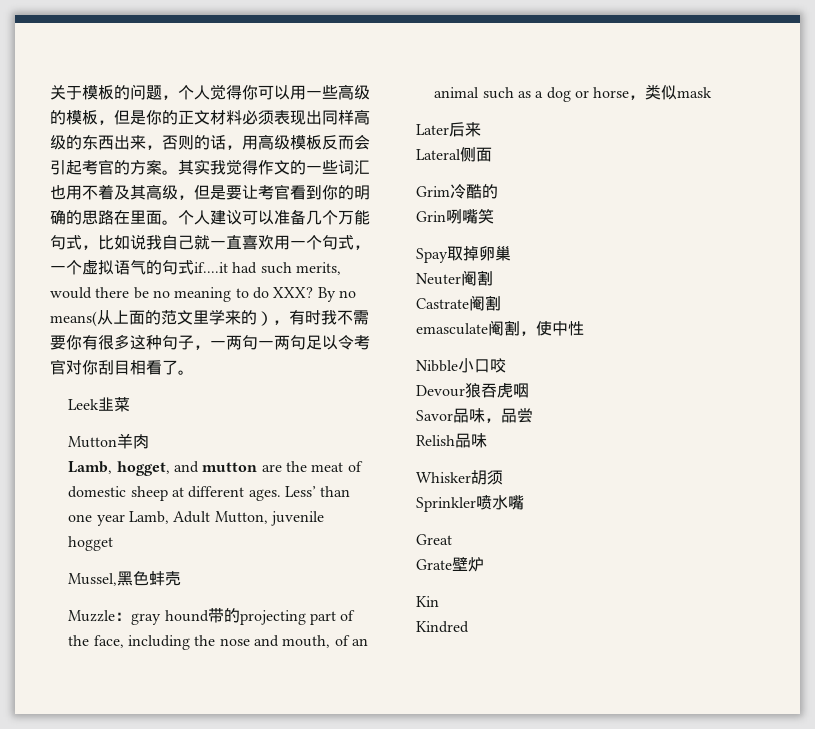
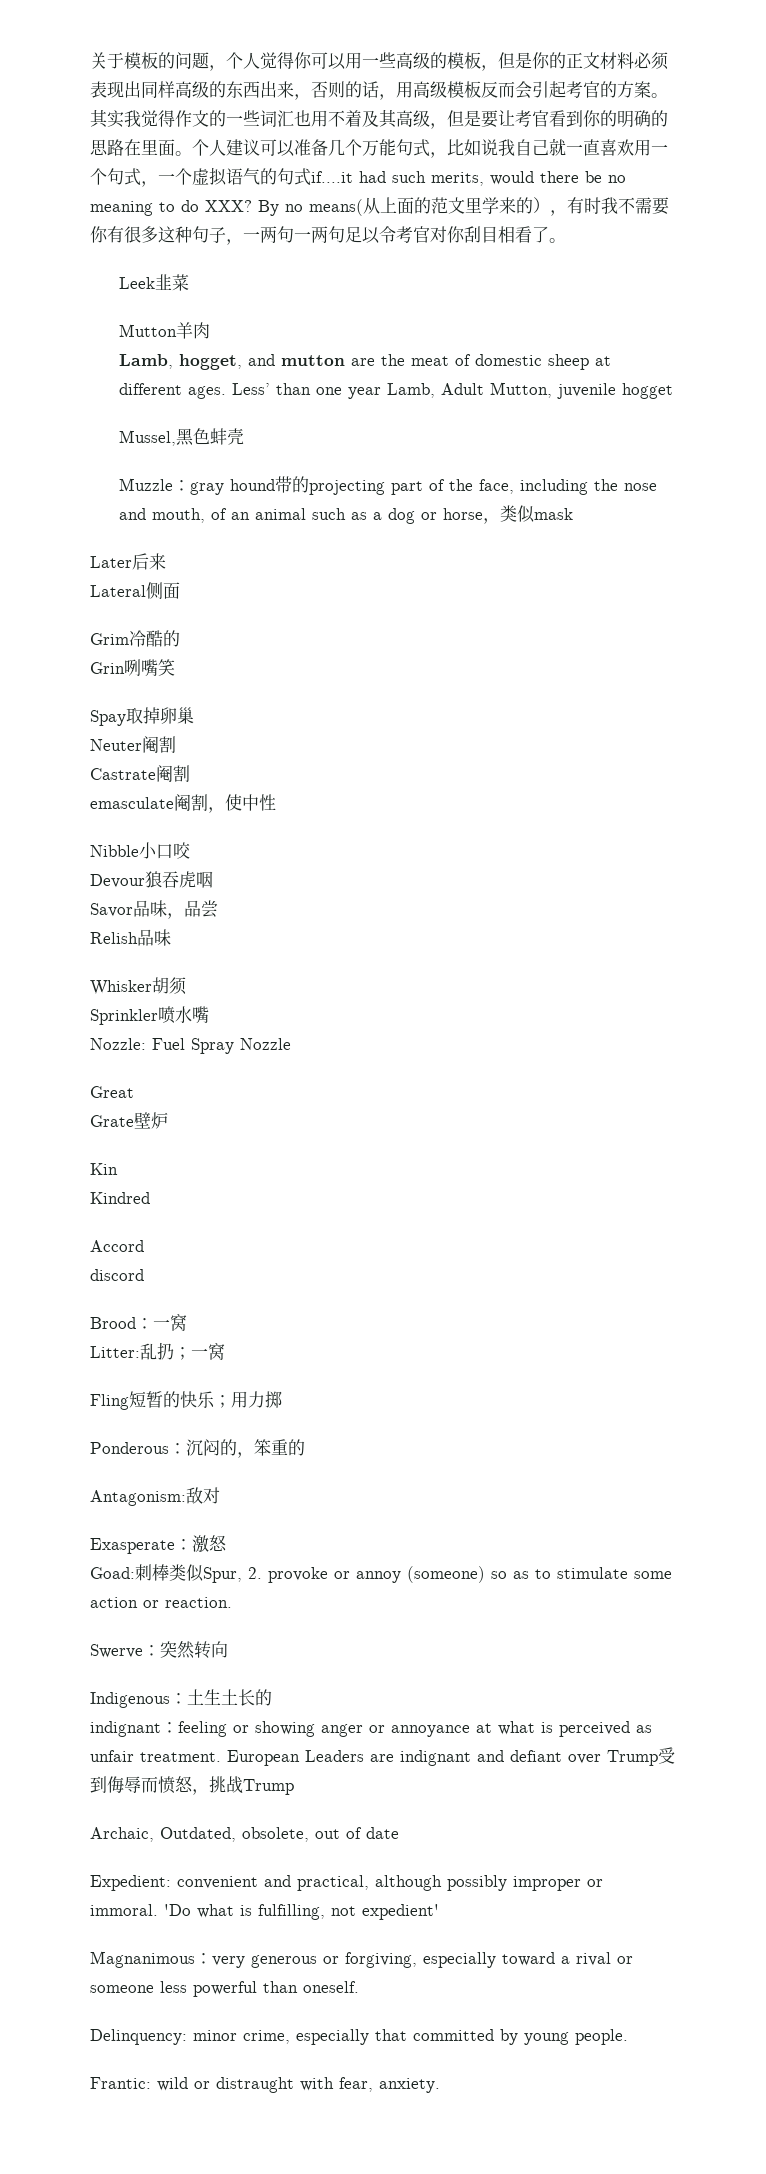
(524, 502) none -> [90,1038,291,1054] // Nozzle: Fuel Spray Nozzle
(469, 627) none -> [90,1240,144,1252] [90,1269,144,1281] [90,1314,187,1331] [90,1342,225,1360] [90,1391,282,1410] [90,1439,305,1458] [90,1487,220,1506] [90,1535,227,1554] [90,1564,672,1583] [90,1597,232,1608] [90,1641,228,1659] [90,1689,272,1708] [90,1721,652,1737] [90,1747,675,1766] [90,1776,294,1795] [90,1827,399,1842] [90,1875,603,1891] [90,1904,439,1920] [90,1951,633,1968] [90,1981,359,1997] [90,2029,628,2045] [90,2077,440,2093] // Accord // discord // Brood：一窝 // Litter:乱扔；一窝 // Fling短暂的快乐；用力掷 // Ponderous：沉闷的，笨重的 // Antagonism:敌对 // Exasperate：激怒 // Goad:刺棒类似Spur, 2. provoke or annoy (someone) so as to stimulate some action or reaction. // Swerve：突然转向 // Indigenous：土生土长的 // indignant：feeling or showing anger or annoyance at what is perceived as unfair treatment. European Leaders are indignant and defiant over Trump受到侮辱而愤怒，挑战Trump // Archaic, Outdated, obsolete, out of date // Expedient: convenient and practical, although possibly improper or immoral. 'Do what is fulfilling, not expedient' // Magnanimous：very generous or forgiving, especially toward a rival or someone less powerful than oneself. // Delinquency: minor crime, especially that committed by young people. // Frantic: wild or distraught with fear, anxiety.

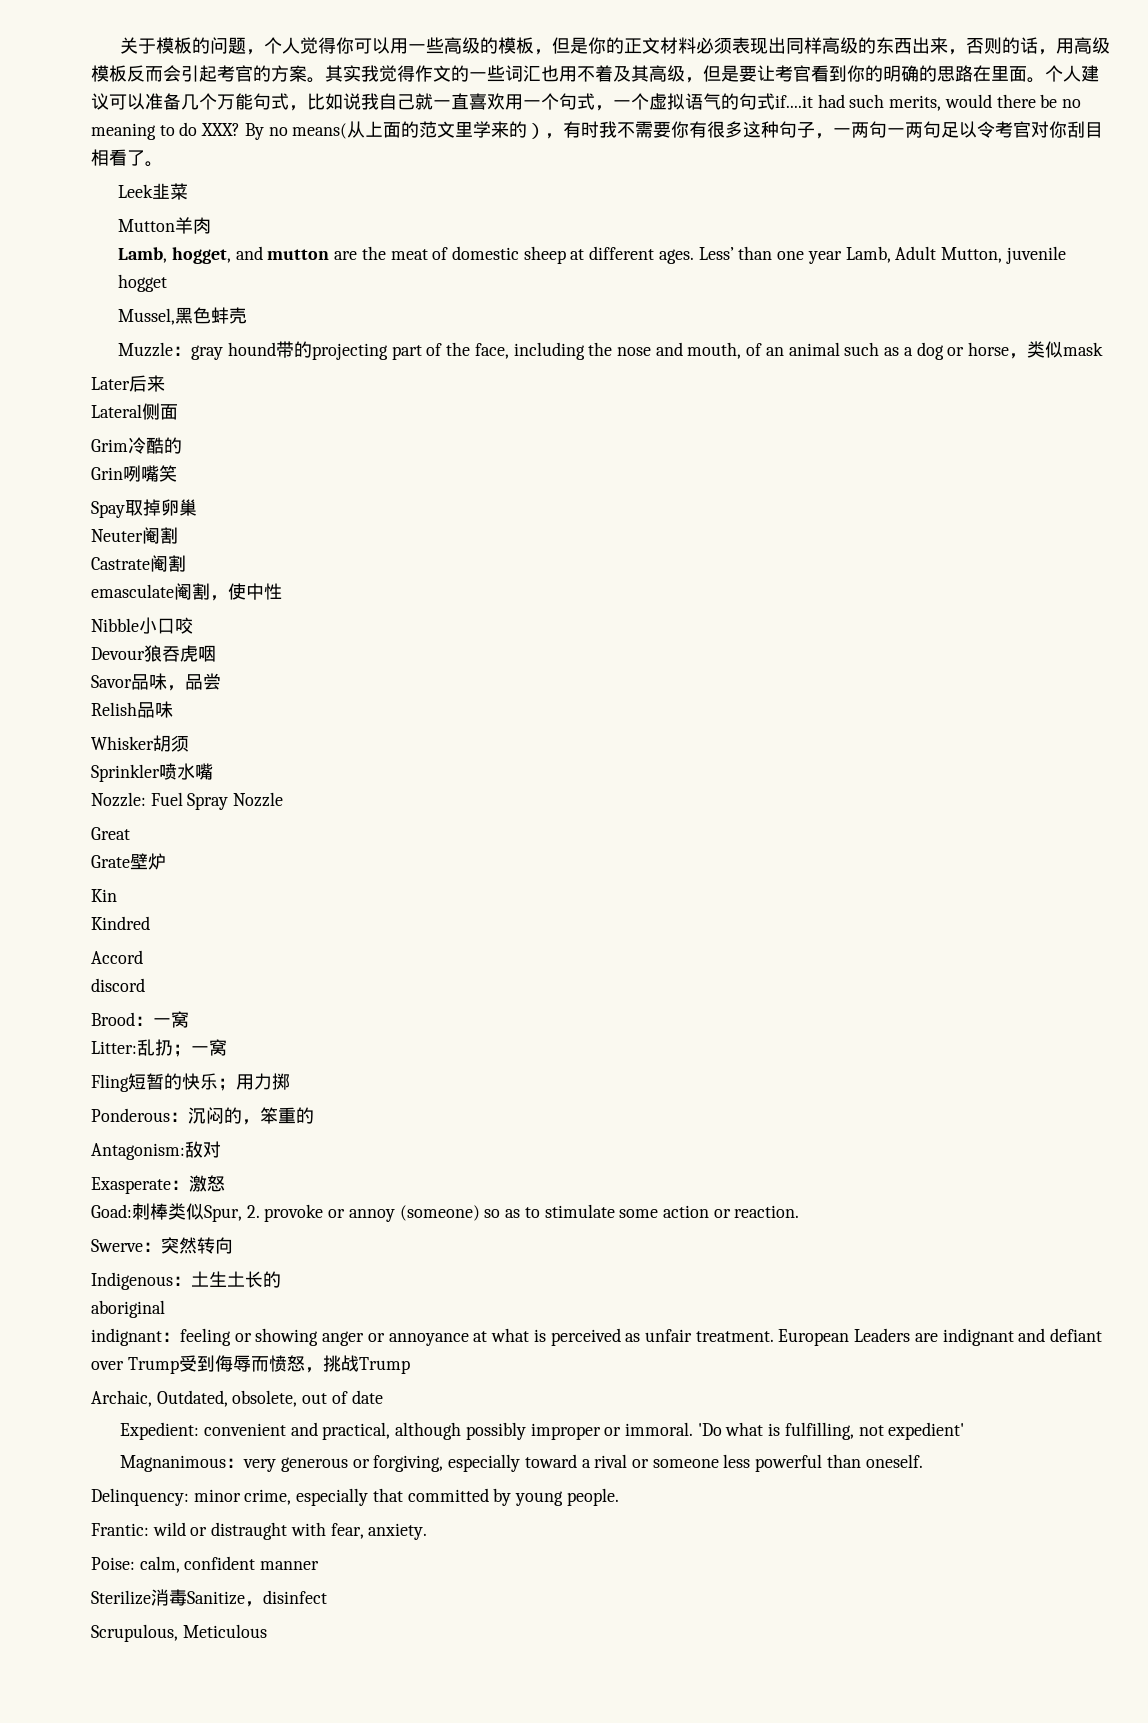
(272, 1697) none -> [91,1300,165,1318] // aboriginal
(440, 2085) none -> [91,1556,320,1573] [91,1589,327,1607] [91,1624,267,1642] // Poise: calm, confident manner // Sterilize消毒Sanitize，disinfect // Scrupulous, Meticulous

